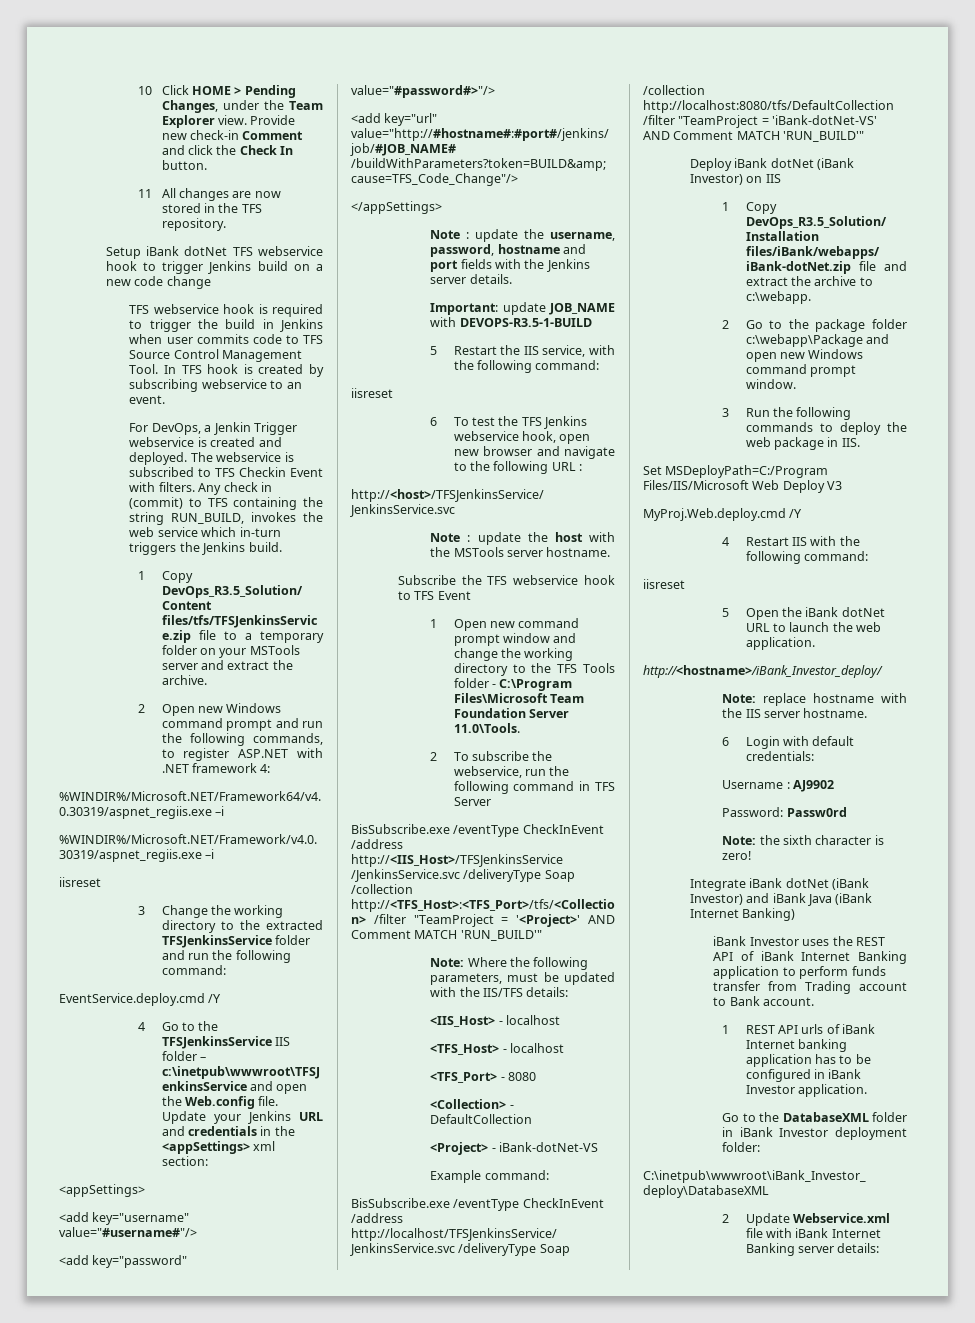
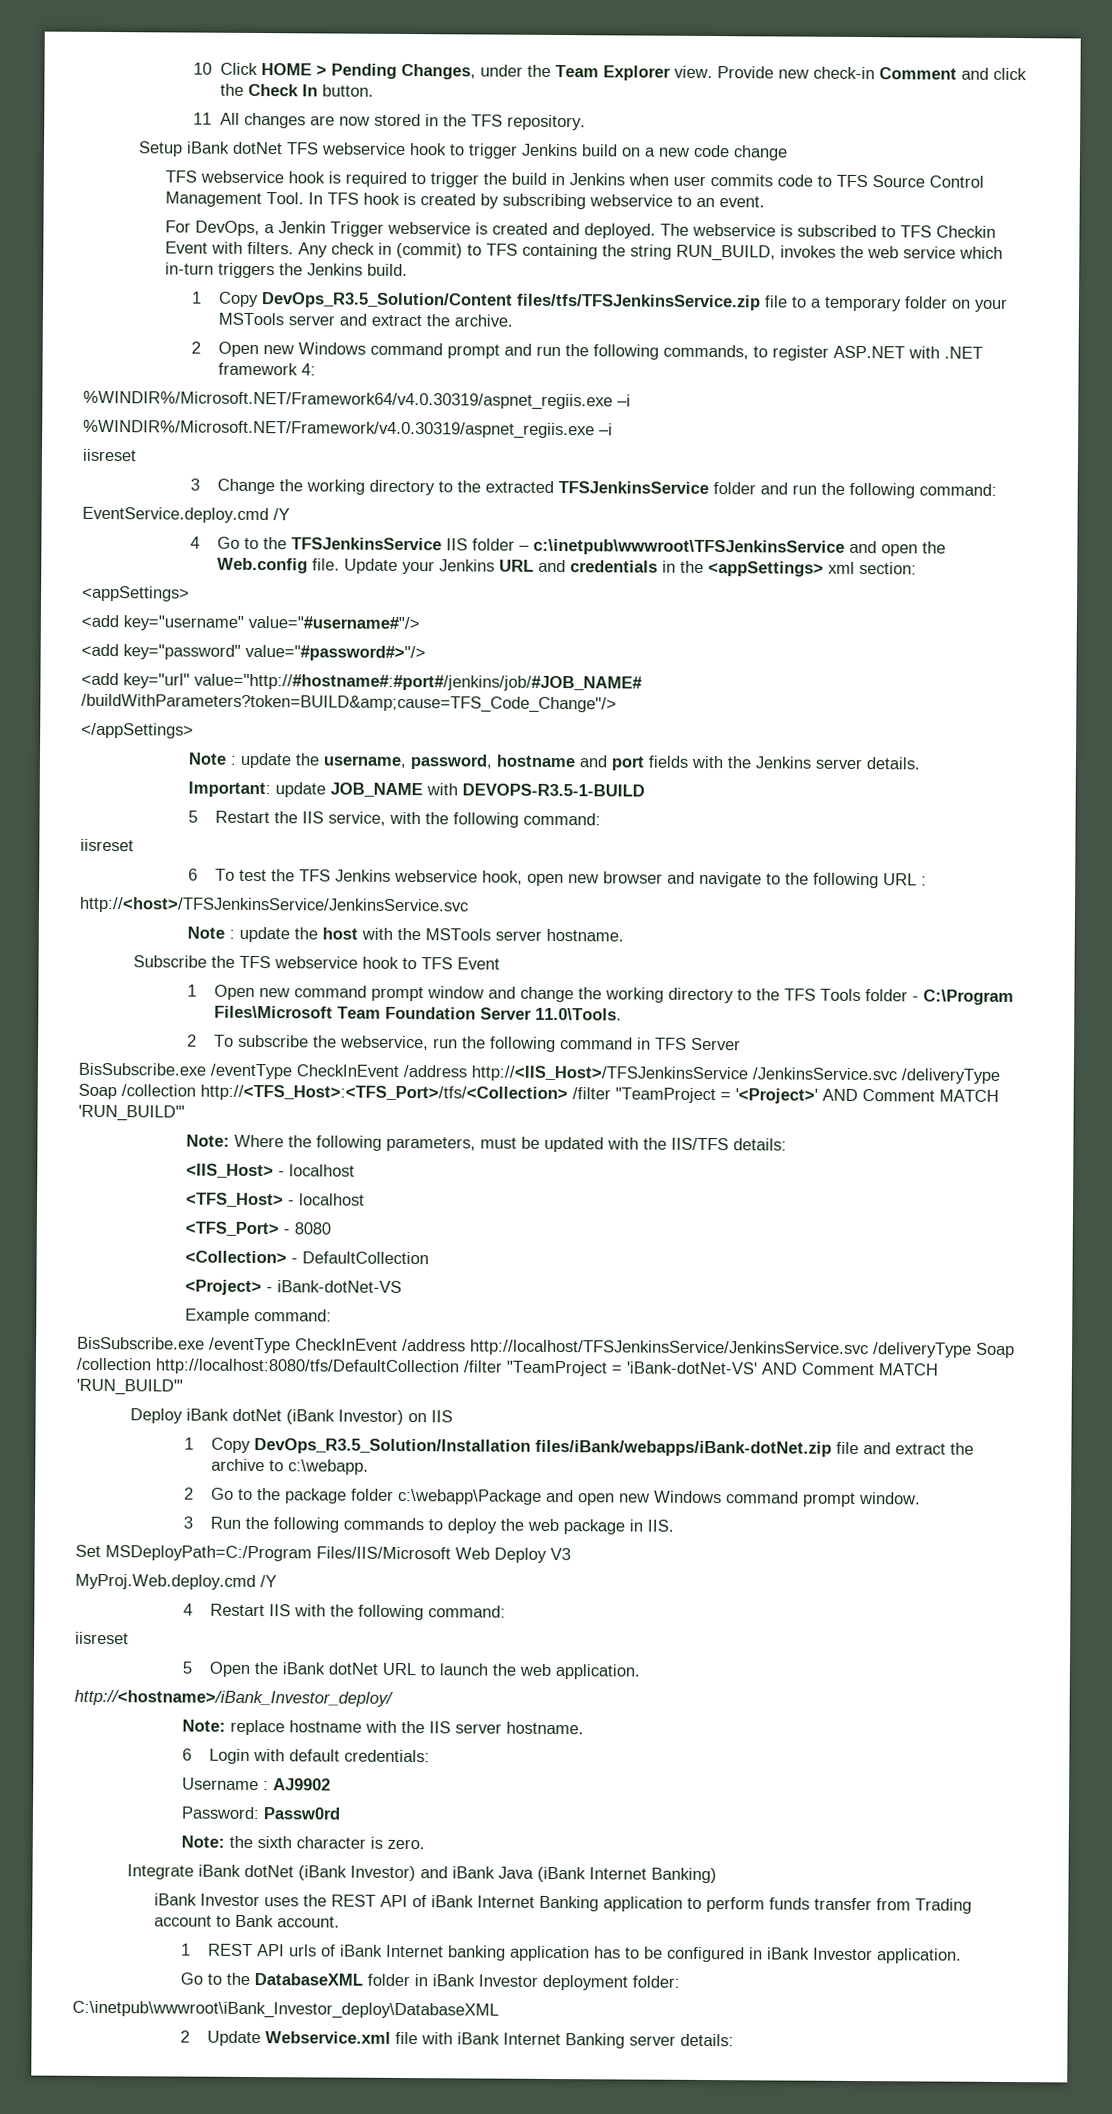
[722,851,752,860] zero! -> [387,1838,426,1850] zero.

